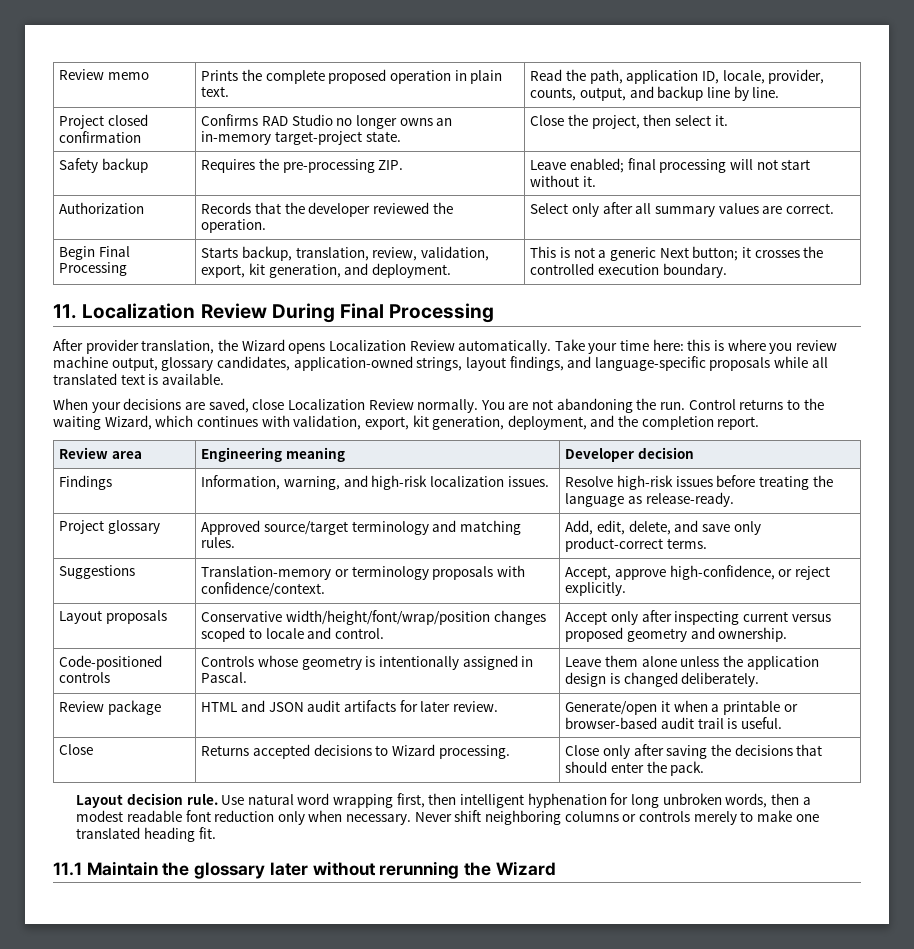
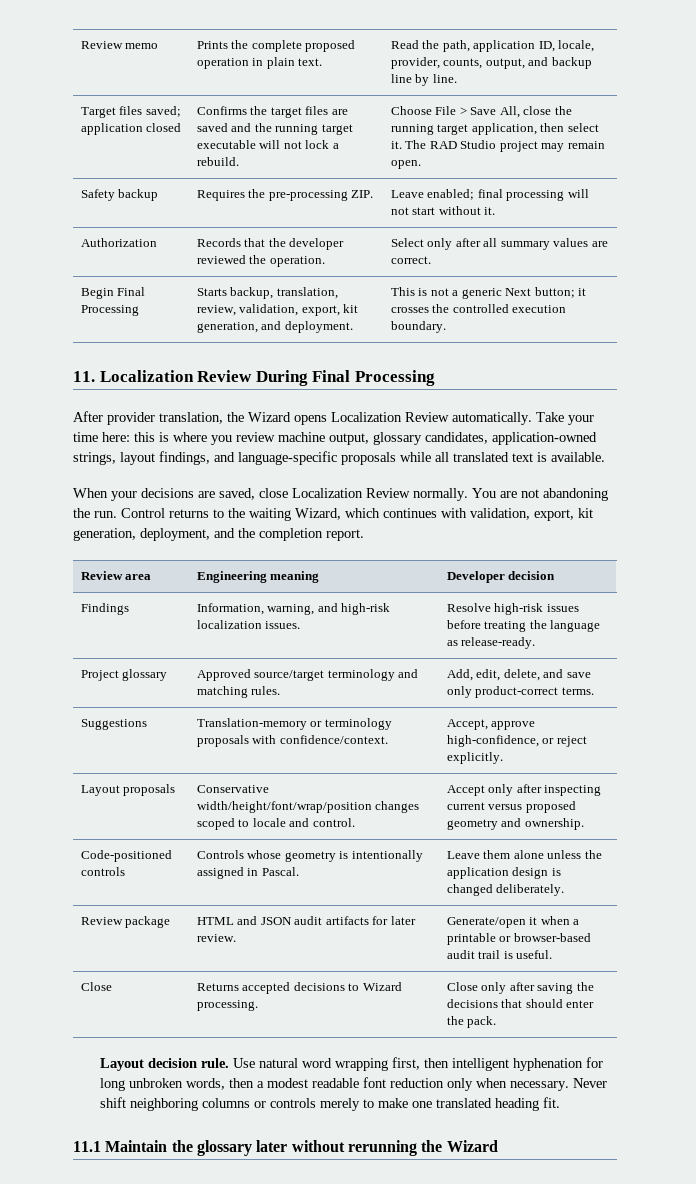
[59,115,105,129] Project -> [80,106,181,118] [80,123,143,135] Target files saved; application
[59,131,142,143] confirmation -> (182, 127) none
[262,114,453,129] [201,131,401,145] [530,114,728,129] RAD Studio no longer owns an in-memory target-project state. | Close the project, then select it. -> [250,106,348,118] [196,123,353,135] [196,140,339,149] [196,157,239,166] [390,106,572,118] [390,123,599,135] [390,140,605,152] [390,160,421,169] the target files are saved and the running target executable will not lock a rebuild. | Choose File > Save All, close the running target application, then select it. The RAD Studio project may remain open.

